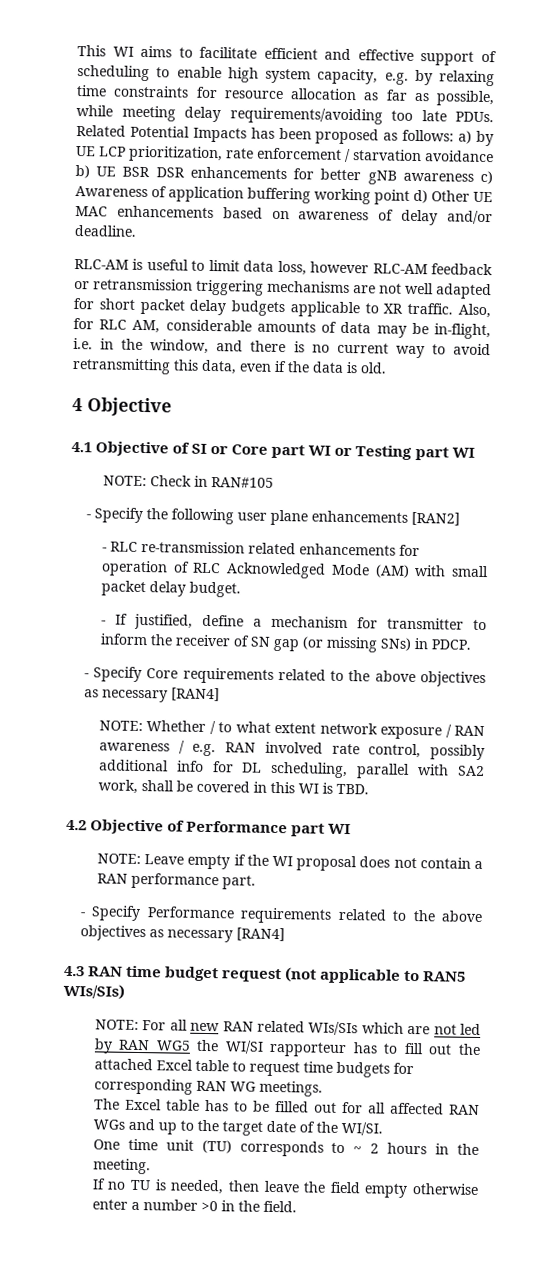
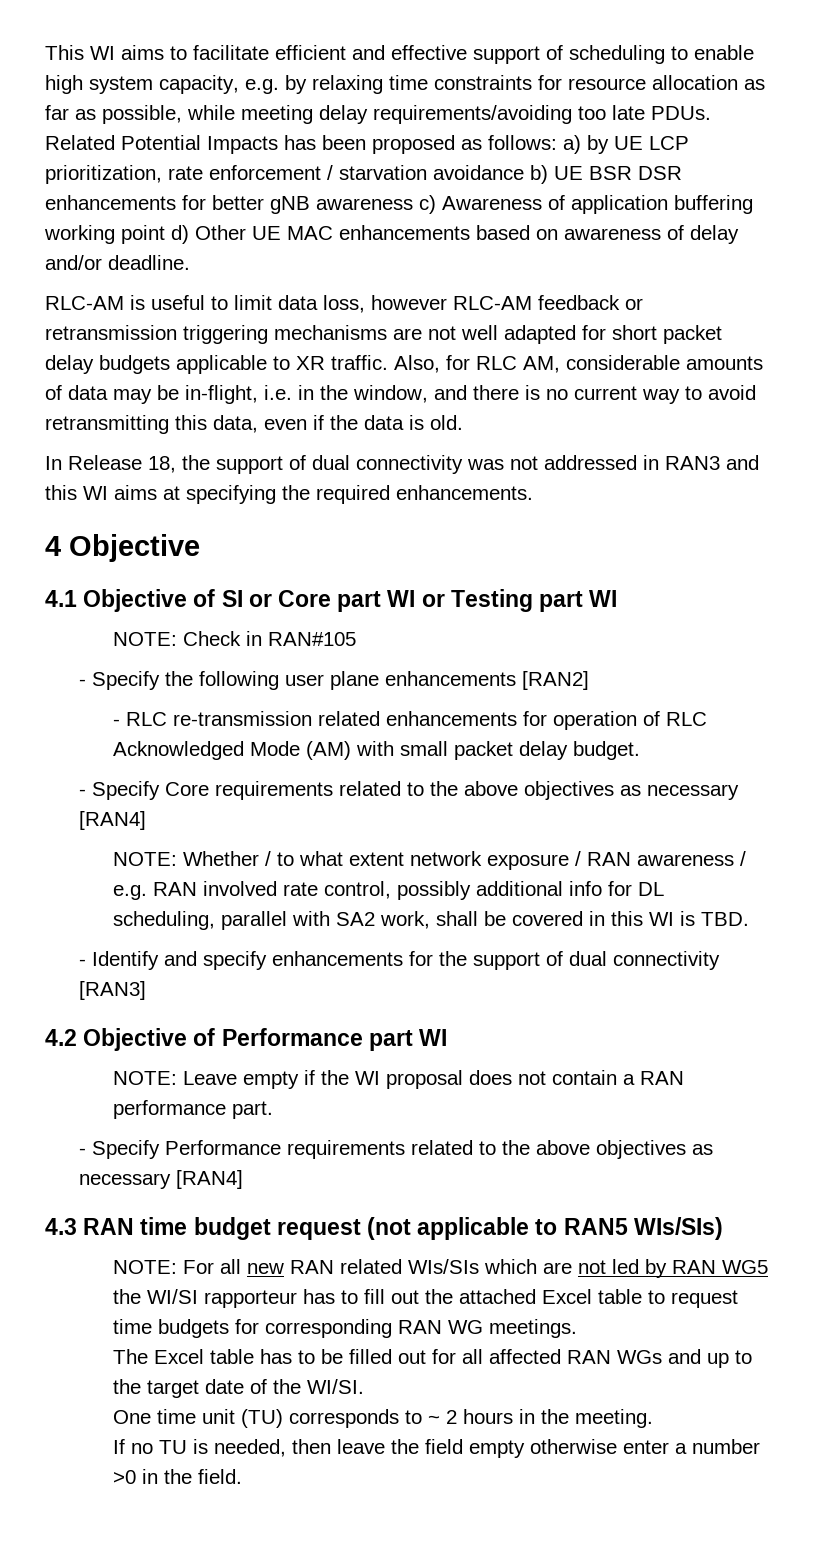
(387, 368) none -> [45,455,759,474] [45,485,533,504] // In Release 18, the support of dual connectivity was not addressed in RAN3 and this WI aims at specifying the required enhancements.
[100,613,487,631] [99,633,471,653] // - If justified, define a mechanism for transmitter to inform the receiver of SN gap (or missing SNs) in PDCP. -> (641, 750) none
(369, 789) none -> [79,951,721,970] [79,981,147,1000] // - Identify and specify enhancements for the support of dual connectivity [RAN3]

